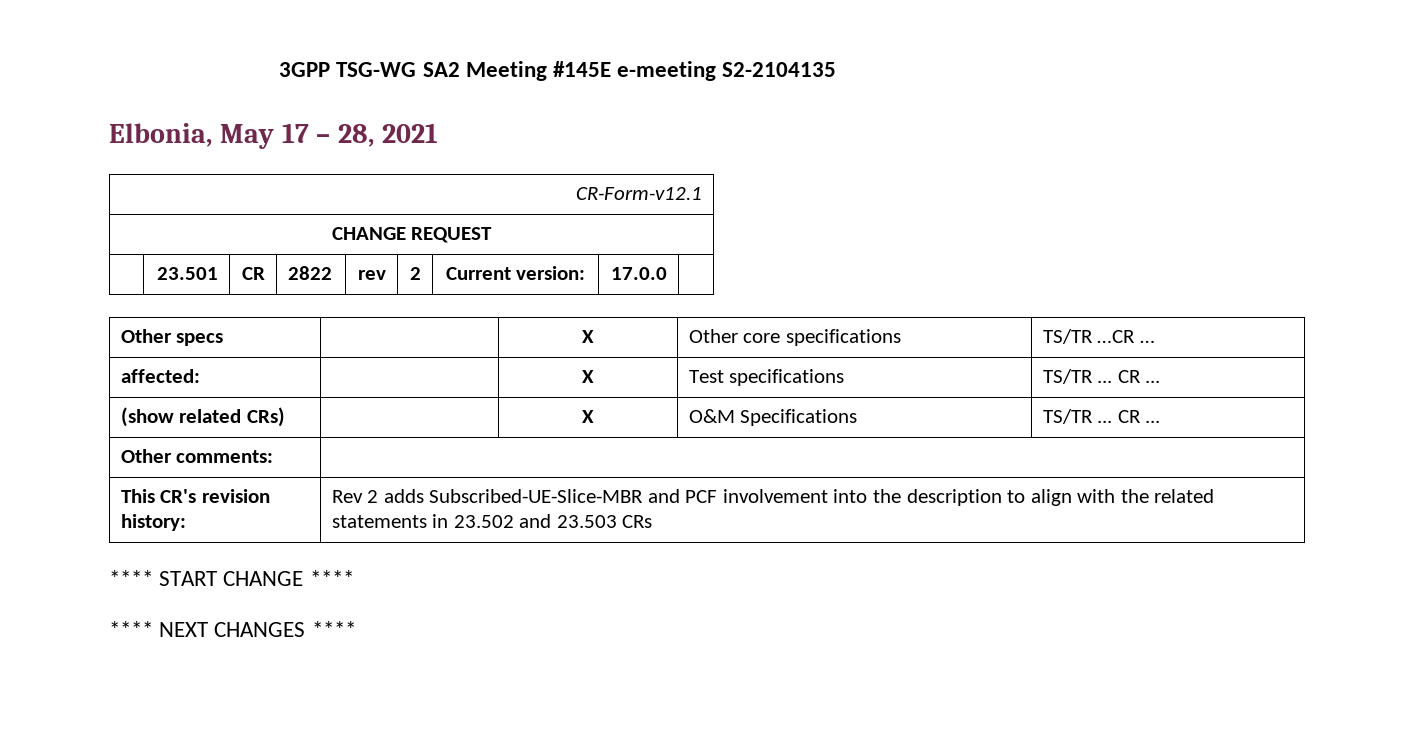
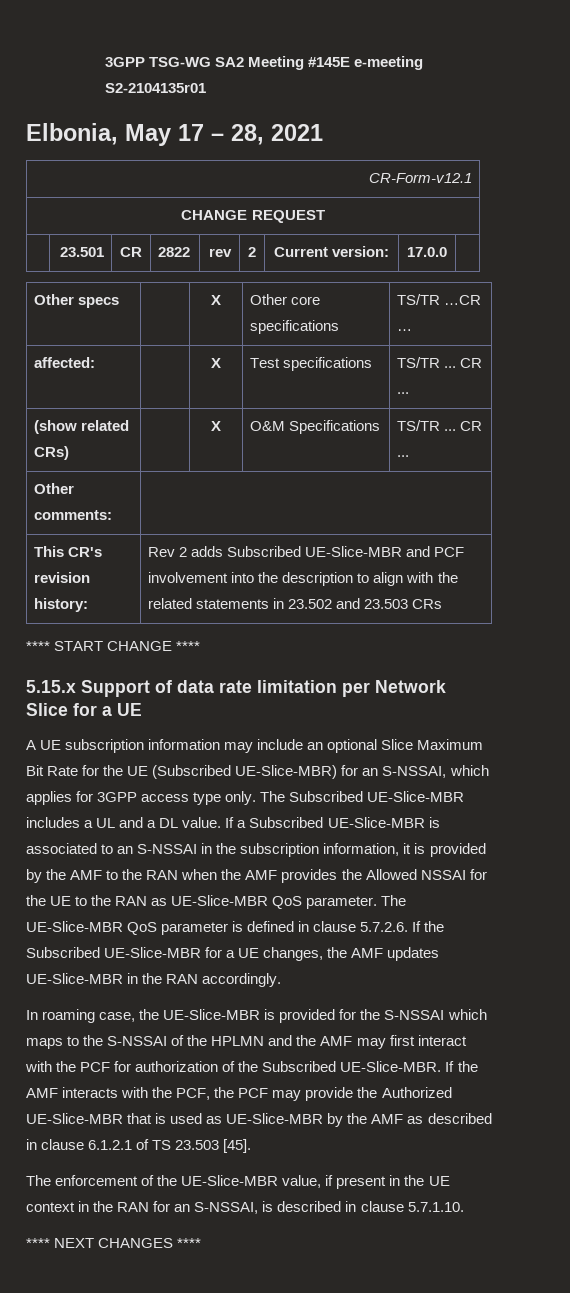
[722,62,837,77] S2-2104135 -> [104,83,206,93] S2-2104135r01
[429,489,644,503] Subscribed-UE-Slice-MBR -> [227,546,403,557] Subscribed UE-Slice-MBR
(354, 578) none -> [26,680,446,697] [26,703,142,716] [26,739,484,753] [26,765,489,779] [26,791,465,805] [26,817,440,828] [26,843,486,857] [26,869,487,883] [26,895,407,909] [26,921,445,935] [26,947,440,961] [26,973,282,987] [26,1009,487,1023] [26,1035,467,1049] [25,1061,478,1072] [26,1087,452,1101] [26,1113,492,1127] [26,1139,252,1153] [26,1175,450,1189] [26,1201,464,1214] // 5.15.x Support of data rate limitation per Network Slice for a UE // A UE subscription information may include an optional Slice Maximum Bit Rate for the UE (Subscribed UE-Slice-MBR) for an S-NSSAI, which applies for 3GPP access type only. The Subscribed UE-Slice-MBR includes a UL and a DL value. If a Subscribed UE-Slice-MBR is associated to an S-NSSAI in the subscription information, it is provided by the AMF to the RAN when the AMF provides the Allowed NSSAI for the UE to the RAN as UE-Slice-MBR QoS parameter. The UE-Slice-MBR QoS parameter is defined in clause 5.7.2.6. If the Subscribed UE-Slice-MBR for a UE changes, the AMF updates UE-Slice-MBR in the RAN accordingly. // In roaming case, the UE-Slice-MBR is provided for the S-NSSAI which maps to the S-NSSAI of the HPLMN and the AMF may first interact with the PCF for authorization of the Subscribed UE-Slice-MBR. If the AMF interacts with the PCF, the PCF may provide the Authorized UE-Slice-MBR that is used as UE-Slice-MBR by the AMF as described in clause 6.1.2.1 of TS 23.503 [45]. // The enforcement of the UE-Slice-MBR value, if present in the UE context in the RAN for an S-NSSAI, is described in clause 5.7.1.10.

